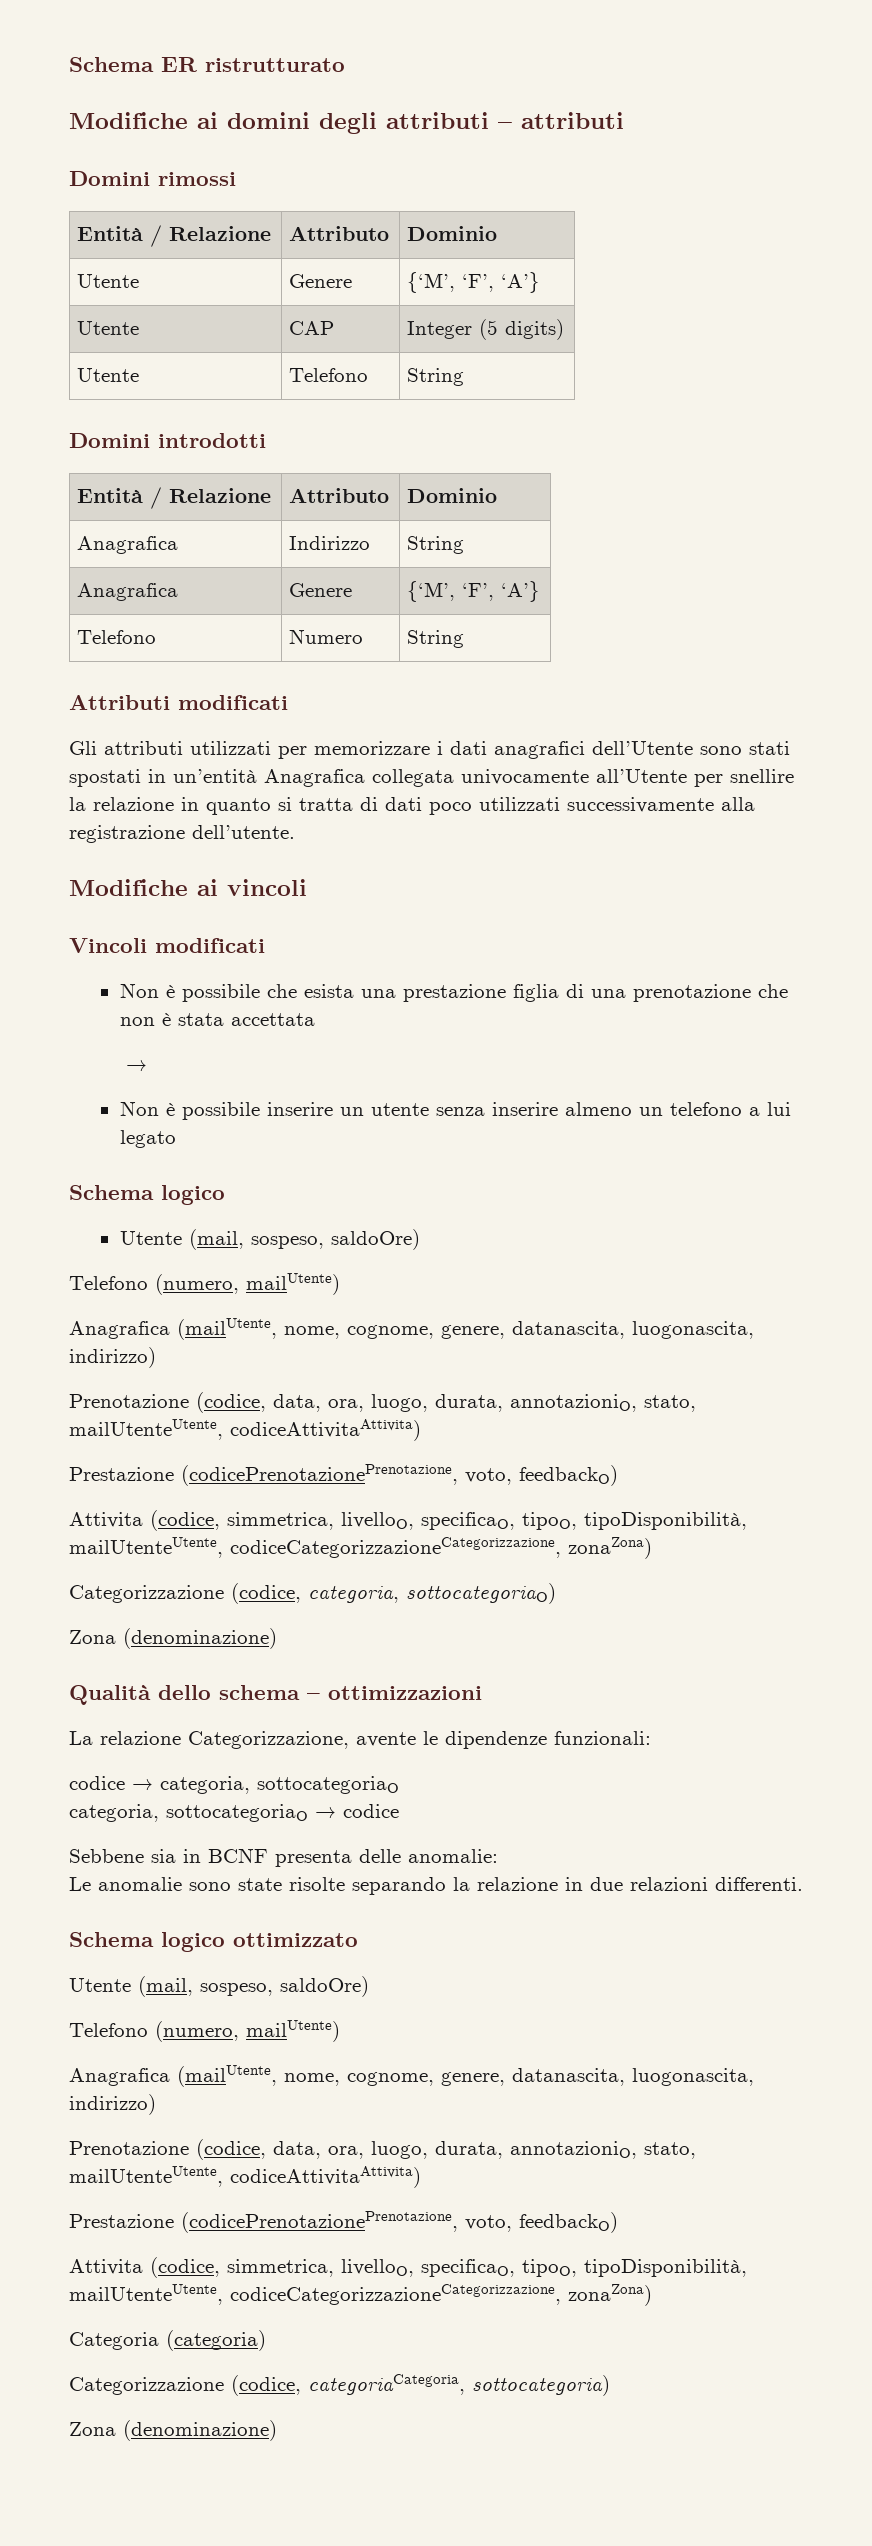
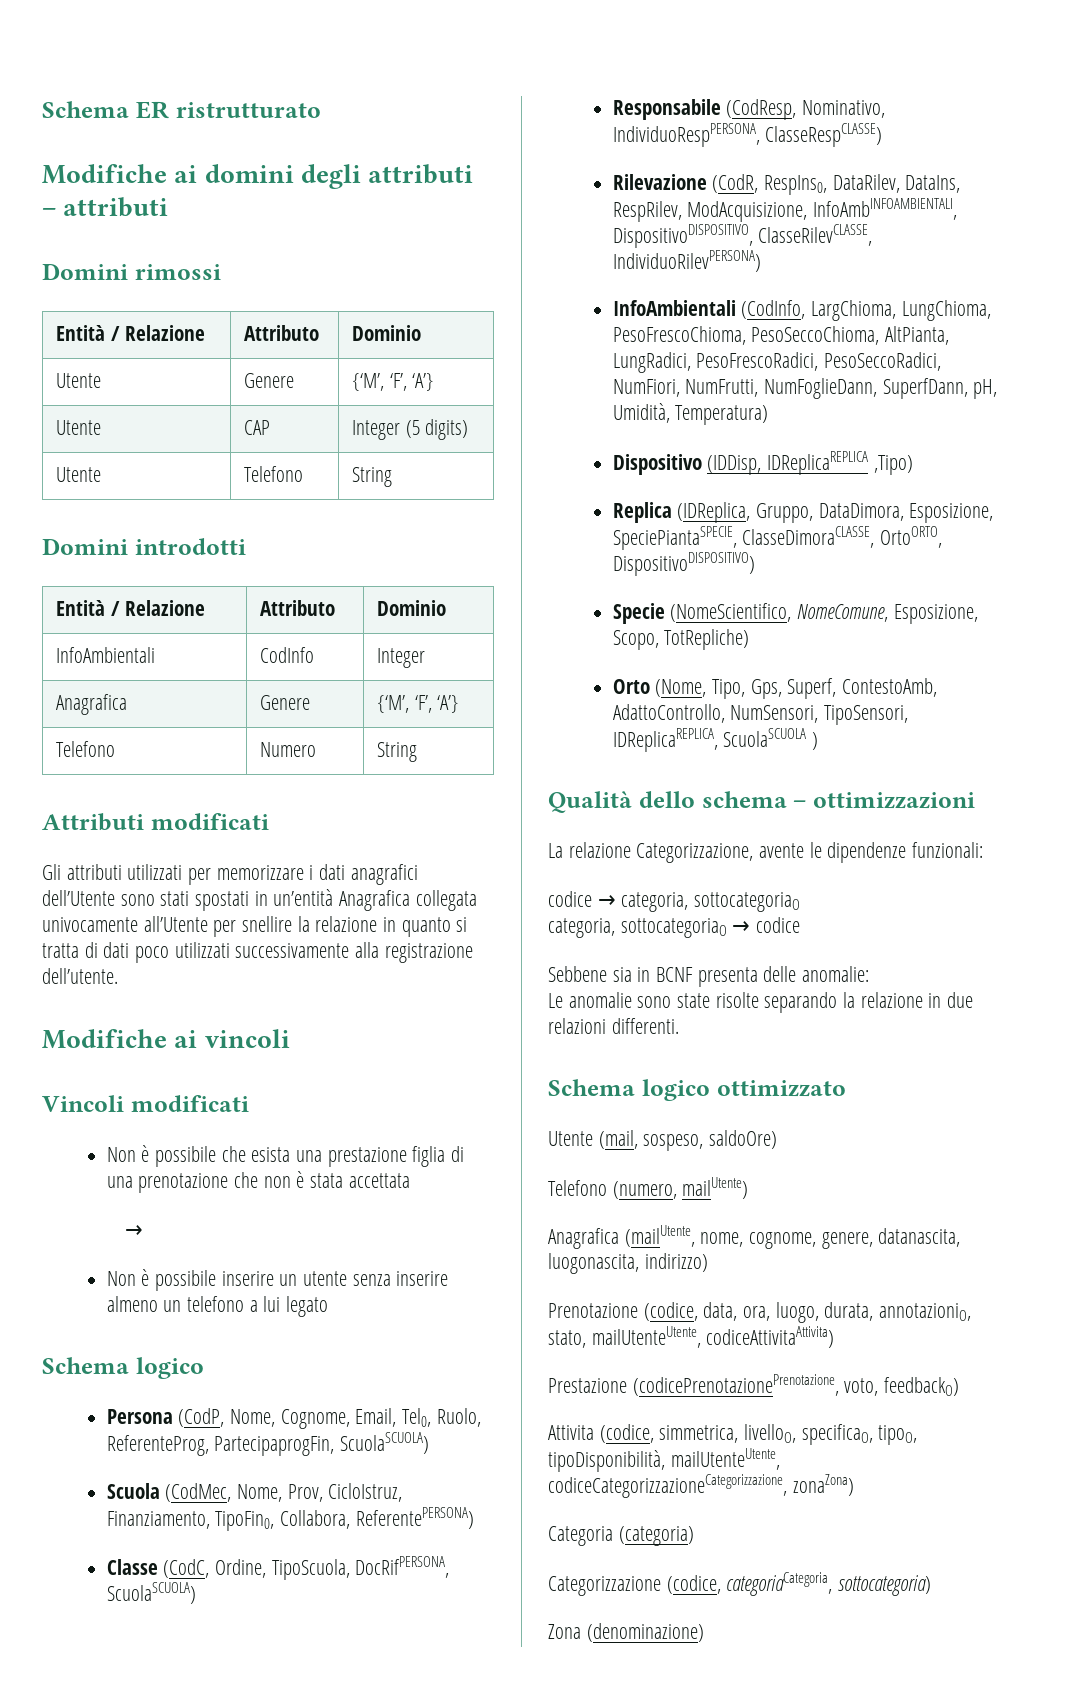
[77,536,179,554] [289,536,371,550] [407,536,465,554] Anagrafica | Indirizzo | String -> [56,647,156,663] [260,647,315,663] [377,648,426,668] InfoAmbientali | CodInfo | Integer
[119,1229,420,1250] [69,1273,340,1295] [69,1318,754,1340] [69,1347,156,1368] [69,1392,696,1413] [69,1419,421,1441] [69,1464,618,1486] [69,1510,747,1531] [69,1537,652,1559] [69,1583,556,1604] [69,1628,277,1649] Utente (mail, sospeso, saldoOre) // Telefono (numero, mailUtente) // Anagrafica (mailUtente, nome, cognome, genere, datanascita, luogonascita, indirizzo) // Prenotazione (codice, data, ora, luogo, durata, annotazioniO, stato, mailUtenteUtente, codiceAttivitaAttivita) // Prestazione (codicePrenotazionePrenotazione, voto, feedbackO) // Attivita (codice, simmetrica, livelloO, specificaO, tipoO, tipoDisponibilità, mailUtenteUtente, codiceCategorizzazioneCategorizzazione, zonaZona) // Categorizzazione (codice, categoria, sottocategoriaO) // Zona (denominazione) -> [106,1408,481,1429] [106,1432,430,1456] [106,1483,403,1502] [106,1507,474,1531] [106,1556,450,1580] [106,1582,196,1604] [612,99,886,120] [612,123,883,147] [612,174,961,195] [612,198,958,222] [612,224,873,248] [612,250,761,272] [612,300,991,321] [612,326,950,345] [612,352,942,373] [612,378,998,399] [612,403,769,425] [612,451,913,475] [612,502,994,523] [612,526,943,550] [612,552,755,576] [612,603,978,624] [612,629,750,650] [612,678,938,699] [612,704,909,725] [612,728,819,752] Persona (CodP, Nome, Cognome, Email, Tel0, Ruolo, ReferenteProg, PartecipaprogFin, ScuolaSCUOLA) // Scuola (CodMec, Nome, Prov, CicloIstruz, Finanziamento, TipoFin0, Collabora, ReferentePERSONA) // Classe (CodC, Ordine, TipoScuola, DocRifPERSONA, ScuolaSCUOLA) // Responsabile (CodResp, Nominativo, IndividuoRespPERSONA, ClasseRespCLASSE) // Rilevazione (CodR, RespIns0, DataRilev, DataIns, RespRilev, ModAcquisizione, InfoAmbINFOAMBIENTALI, DispositivoDISPOSITIVO, ClasseRilevCLASSE, IndividuoRilevPERSONA) // InfoAmbientali (CodInfo, LargChioma, LungChioma, PesoFrescoChioma, PesoSeccoChioma, AltPianta, LungRadici, PesoFrescoRadici, PesoSeccoRadici, NumFiori, NumFrutti, NumFoglieDann, SuperfDann, pH, Umidità, Temperatura) // Dispositivo (IDDisp, IDReplicaREPLICA ,Tipo) // Replica (IDReplica, Gruppo, DataDimora, Esposizione, SpeciePiantaSPECIE, ClasseDimoraCLASSE, OrtoORTO, DispositivoDISPOSITIVO) // Specie (NomeScientifico, NomeComune, Esposizione, Scopo, TotRepliche) // Orto (Nome, Tipo, Gps, Superf, ContestoAmb, AdattoControllo, NumSensori, TipoSensori, IDReplicaREPLICA, ScuolaSCUOLA )

